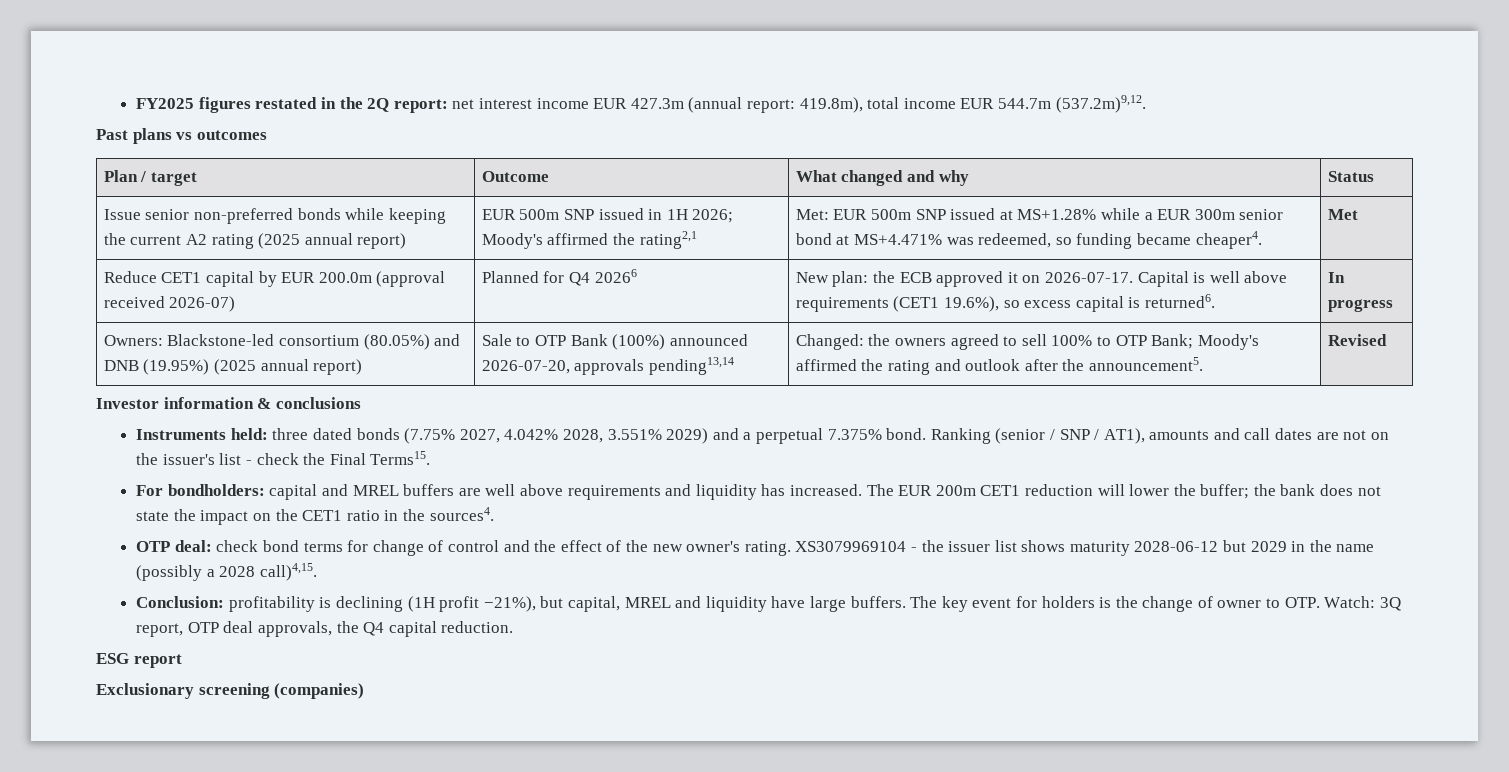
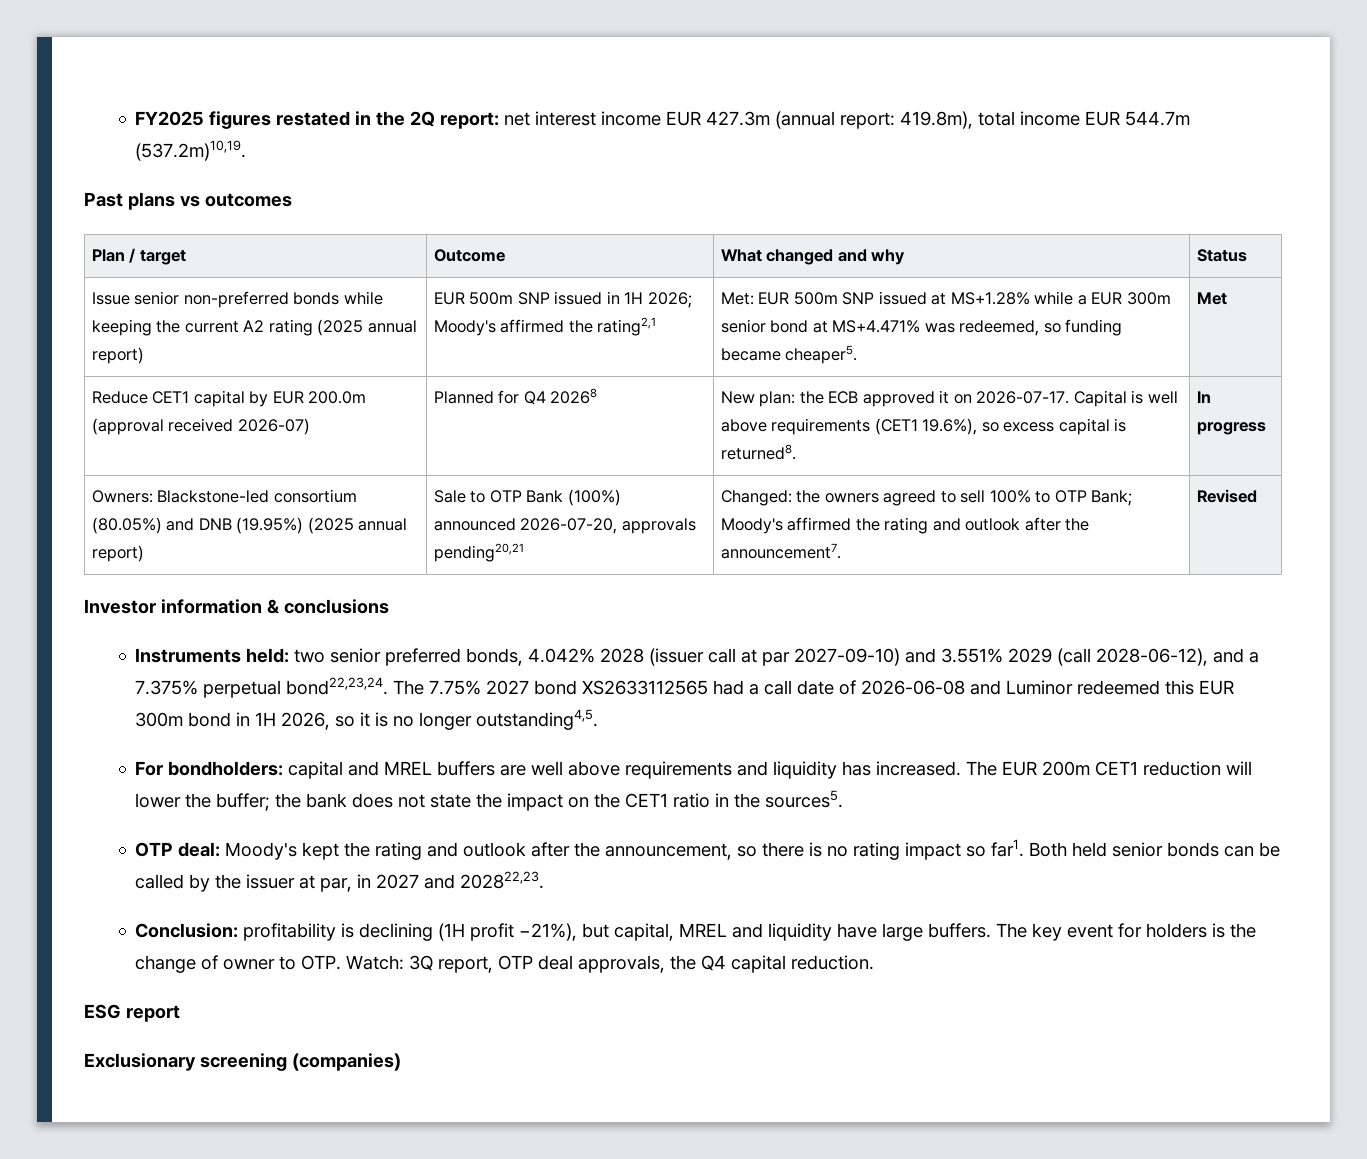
[1055,95,1146,113] (537.2m)9,12. -> [135,140,247,161] (537.2m)10,19.
[1195,231,1262,249] cheaper4. -> [785,345,858,364] cheaper5.
[594,269,637,283] 20266 -> [550,388,598,404] 20268
[1144,294,1215,308] returned6. -> [720,444,796,460] returned8.
[649,357,735,375] pending13,14 -> [433,543,524,562] pending20,21
[1088,357,1203,371] announcement5. -> [720,543,841,559] announcement7.
[272,428,1389,444] [136,451,431,465] three dated bonds (7.75% 2027, 4.042% 2028, 3.551% 2029) and a perpetual 7.375% bond. Ranking (senior / SNP / AT1), amounts and call dates are not on the issuer's list - check the Final Terms15. -> [294,648,1260,666] [135,677,1235,698] [135,709,599,730] two senior preferred bonds, 4.042% 2028 (issuer call at par 2027-09-10) and 3.551% 2029 (call 2028-06-12), and a 7.375% perpetual bond22,23,24. The 7.75% 2027 bond XS2633112565 had a call date of 2026-06-08 and Luminor redeemed this EUR 300m bond in 1H 2026, so it is no longer outstanding4,5.
[429,507,494,521] sources4. -> [765,790,844,808] sources5.
[216,540,1375,556] [136,563,318,581] check bond terms for change of control and the effect of the new owner's rating. XS3079969104 - the issuer list shows maturity 2028-06-12 but 2029 in the name (possibly a 2028 call)4,15. -> [225,839,1281,860] [135,871,545,892] Moody's kept the rating and outlook after the announcement, so there is no rating impact so far1. Both held senior bonds can be called by the issuer at par, in 2027 and 202822,23.

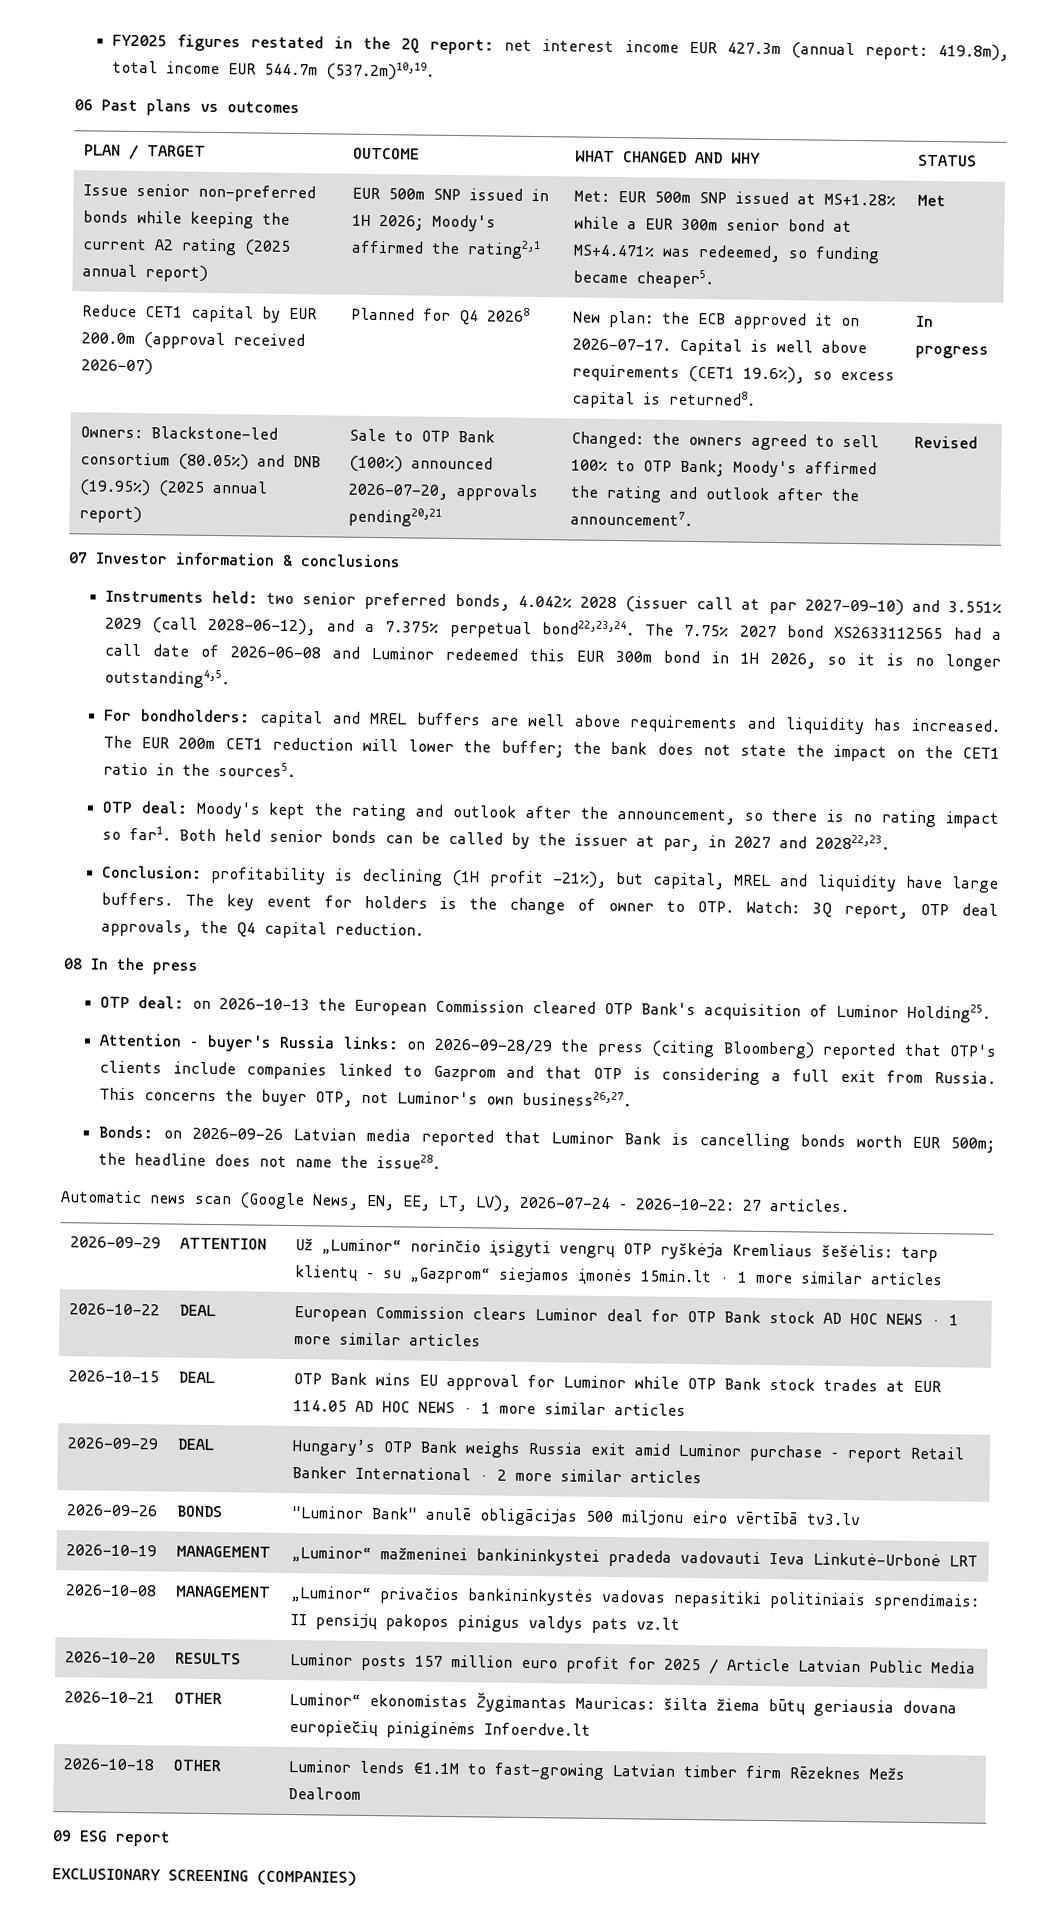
(247, 150) none -> [74,99,93,111] 06
[91,248,186,265] [433,249,505,262] [720,249,906,265] [1196,249,1247,262] Plan / target | Outcome | What changed and why | Status -> [83,144,206,161] [352,147,420,160] [574,150,761,164] [917,154,977,167] PLAN / TARGET | OUTCOME | WHAT CHANGED AND WHY | STATUS
(1257, 496) none -> [69,552,88,564] 07
(875, 962) none -> [63,957,198,975] [99,996,991,1023] [98,1033,998,1060] [98,1060,996,1085] [98,1087,632,1107] [97,1125,995,1153] [97,1152,441,1169] [60,1190,850,1213] [69,1236,161,1249] [179,1237,267,1250] [294,1238,938,1263] [293,1265,943,1286] [68,1303,160,1316] [178,1304,216,1317] [293,1306,959,1326] [293,1332,481,1347] [67,1370,159,1383] [177,1371,215,1384] [292,1372,941,1393] [292,1400,686,1416] [66,1437,159,1450] [176,1438,215,1451] [291,1439,964,1463] [291,1466,702,1484] [66,1504,158,1517] [176,1505,223,1518] [291,1506,861,1526] [65,1544,157,1557] [175,1545,271,1558] [290,1546,978,1567] [65,1584,157,1597] [175,1585,271,1598] [289,1586,980,1611] [289,1613,680,1634] [64,1651,156,1664] [174,1652,241,1665] [289,1653,976,1675] [63,1691,155,1704] [173,1692,222,1705] [288,1692,957,1717] [288,1720,591,1739] [62,1758,154,1771] [172,1759,221,1772] [287,1760,905,1780] [287,1787,361,1800] [52,1830,72,1842] 08 In the press // OTP deal: on 2026-10-13 the European Commission cleared OTP Bank's acquisition of Luminor Holding25. // Attention – buyer's Russia links: on 2026-09-28/29 the press (citing Bloomberg) reported that OTP's clients include companies linked to Gazprom and that OTP is considering a full exit from Russia. This concerns the buyer OTP, not Luminor's own business26,27. // Bonds: on 2026-09-26 Latvian media reported that Luminor Bank is cancelling bonds worth EUR 500m; the headline does not name the issue28. // Automatic news scan (Google News, EN, EE, LT, LV), 2026-07-24 – 2026-10-22: 27 articles. // 2026-09-29 | ATTENTION | Už „Luminor“ norinčio įsigyti vengrų OTP ryškėja Kremliaus šešėlis: tarp klientų – su „Gazprom“ siejamos įmonės 15min.lt · 1 more similar articles // 2026-10-22 | DEAL | European Commission clears Luminor deal for OTP Bank stock AD HOC NEWS · 1 more similar articles // 2026-10-15 | DEAL | OTP Bank wins EU approval for Luminor while OTP Bank stock trades at EUR 114.05 AD HOC NEWS · 1 more similar articles // 2026-09-29 | DEAL | Hungary’s OTP Bank weighs Russia exit amid Luminor purchase – report Retail Banker International · 2 more similar articles // 2026-09-26 | BONDS | "Luminor Bank" anulē obligācijas 500 miljonu eiro vērtībā tv3.lv // 2026-10-19 | MANAGEMENT | „Luminor“ mažmeninei bankininkystei pradeda vadovauti Ieva Linkutė-Urbonė LRT // 2026-10-08 | MANAGEMENT | „Luminor“ privačios bankininkystės vadovas nepasitiki politiniais sprendimais: II pensijų pakopos pinigus valdys pats vz.lt // 2026-10-20 | RESULTS | Luminor posts 157 million euro profit for 2025 / Article Latvian Public Media // 2026-10-21 | OTHER | Luminor“ ekonomistas Žygimantas Mauricas: šilta žiema būtų geriausia dovana europiečių piniginėms Infoerdve.lt // 2026-10-18 | OTHER | Luminor lends €1.1M to fast-growing Latvian timber firm Rēzeknes Mežs Dealroom // 09
[84,1053,401,1071] Exclusionary screening (companies) -> [52,1868,357,1886] EXCLUSIONARY SCREENING (COMPANIES)

